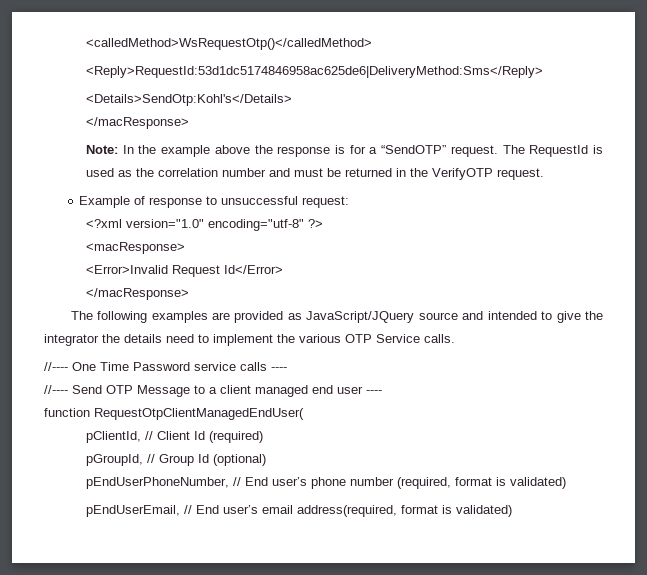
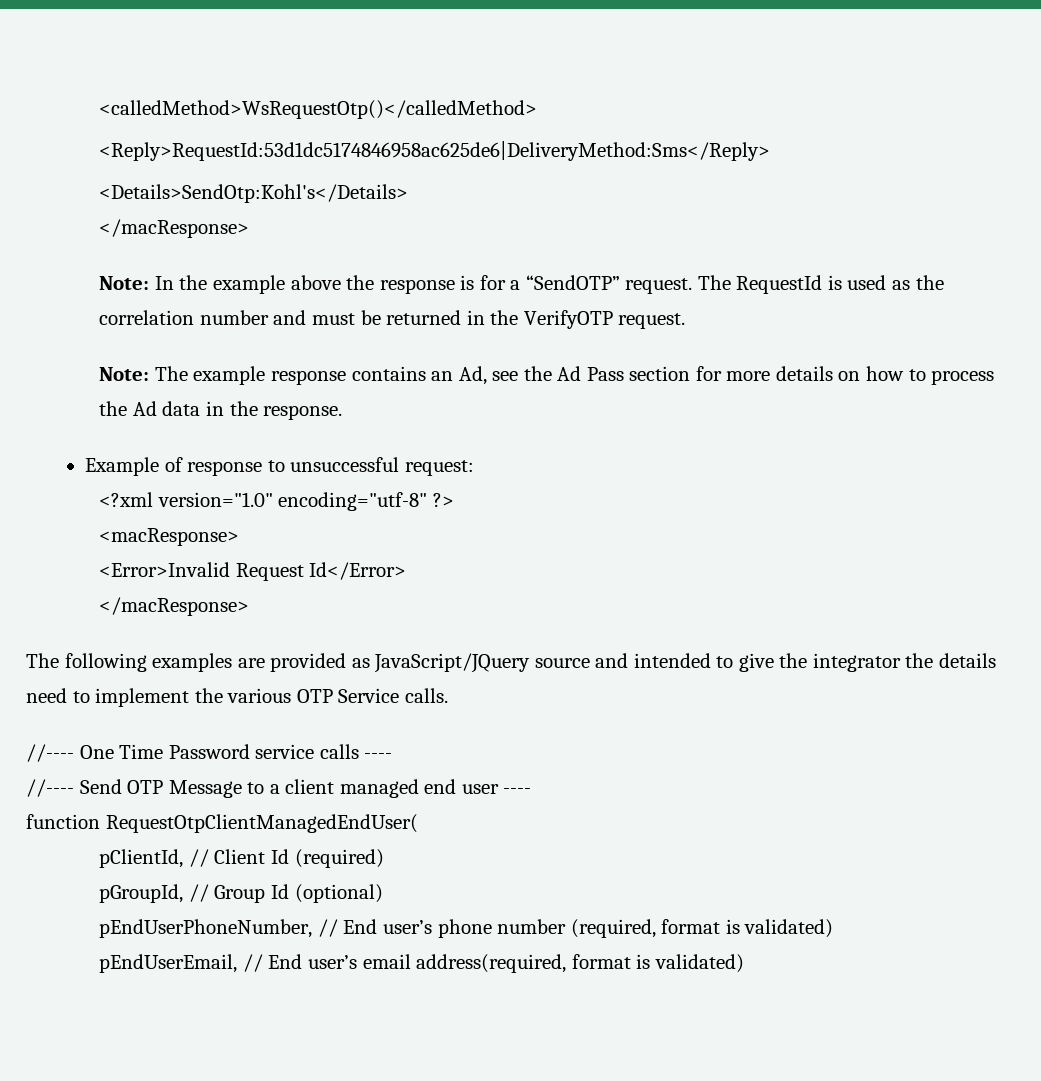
(545, 174) none -> [99,366,995,385] [99,401,343,420] // Note: The example response contains an Ad, see the Ad Pass section for more details on how to process the Ad data in the response.

